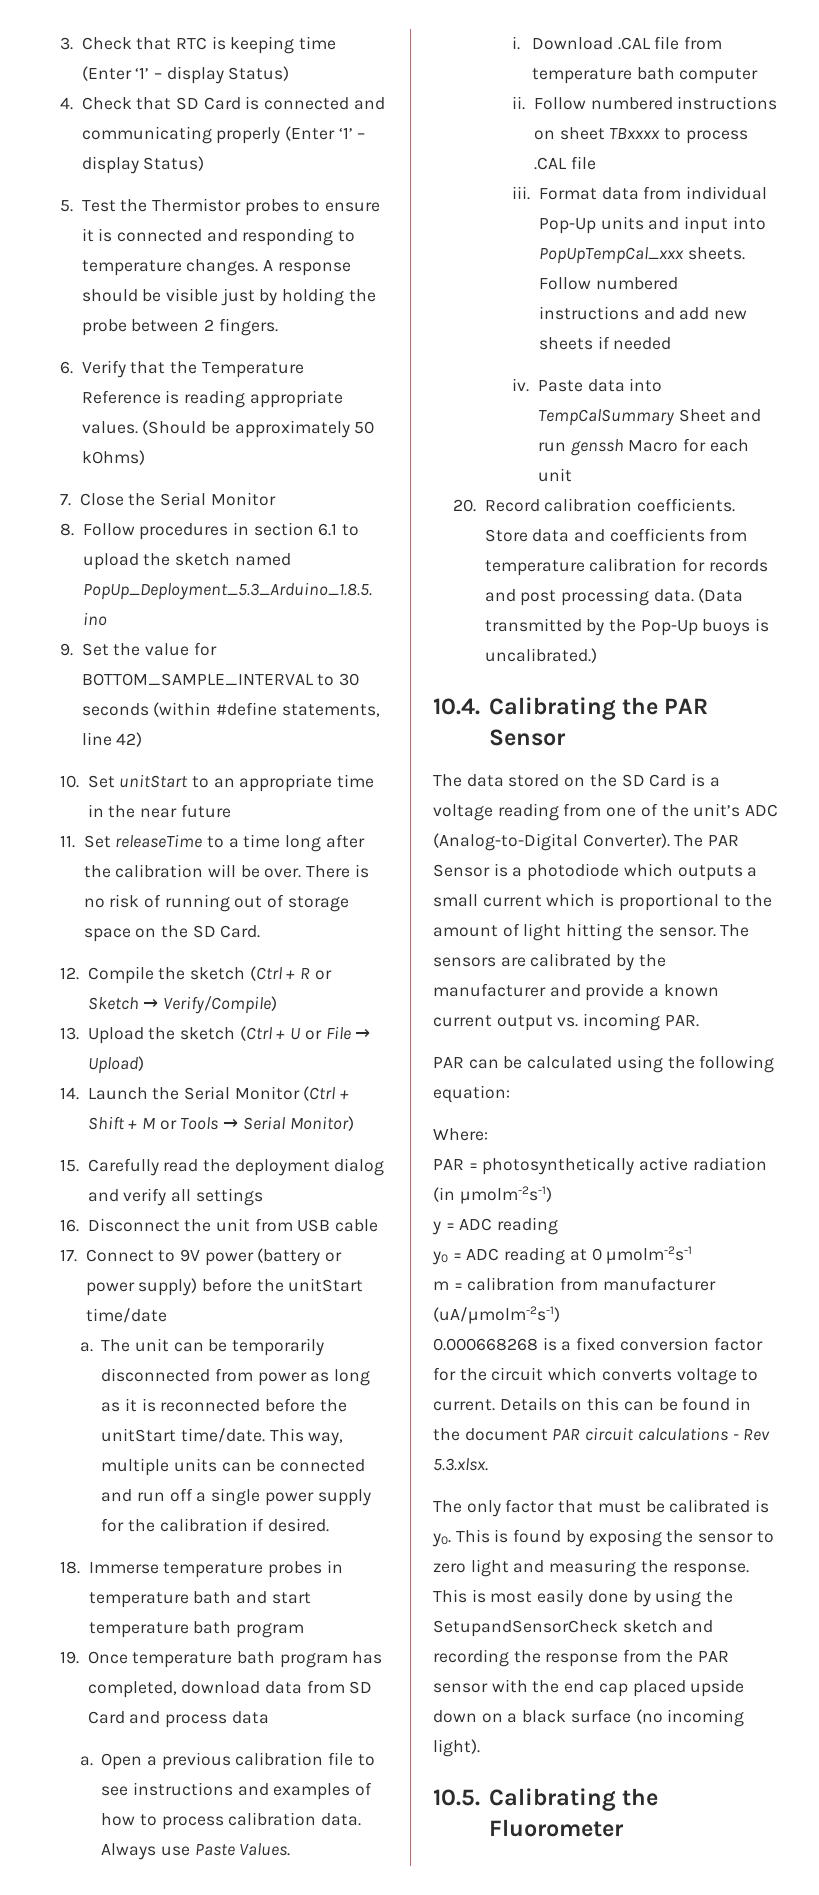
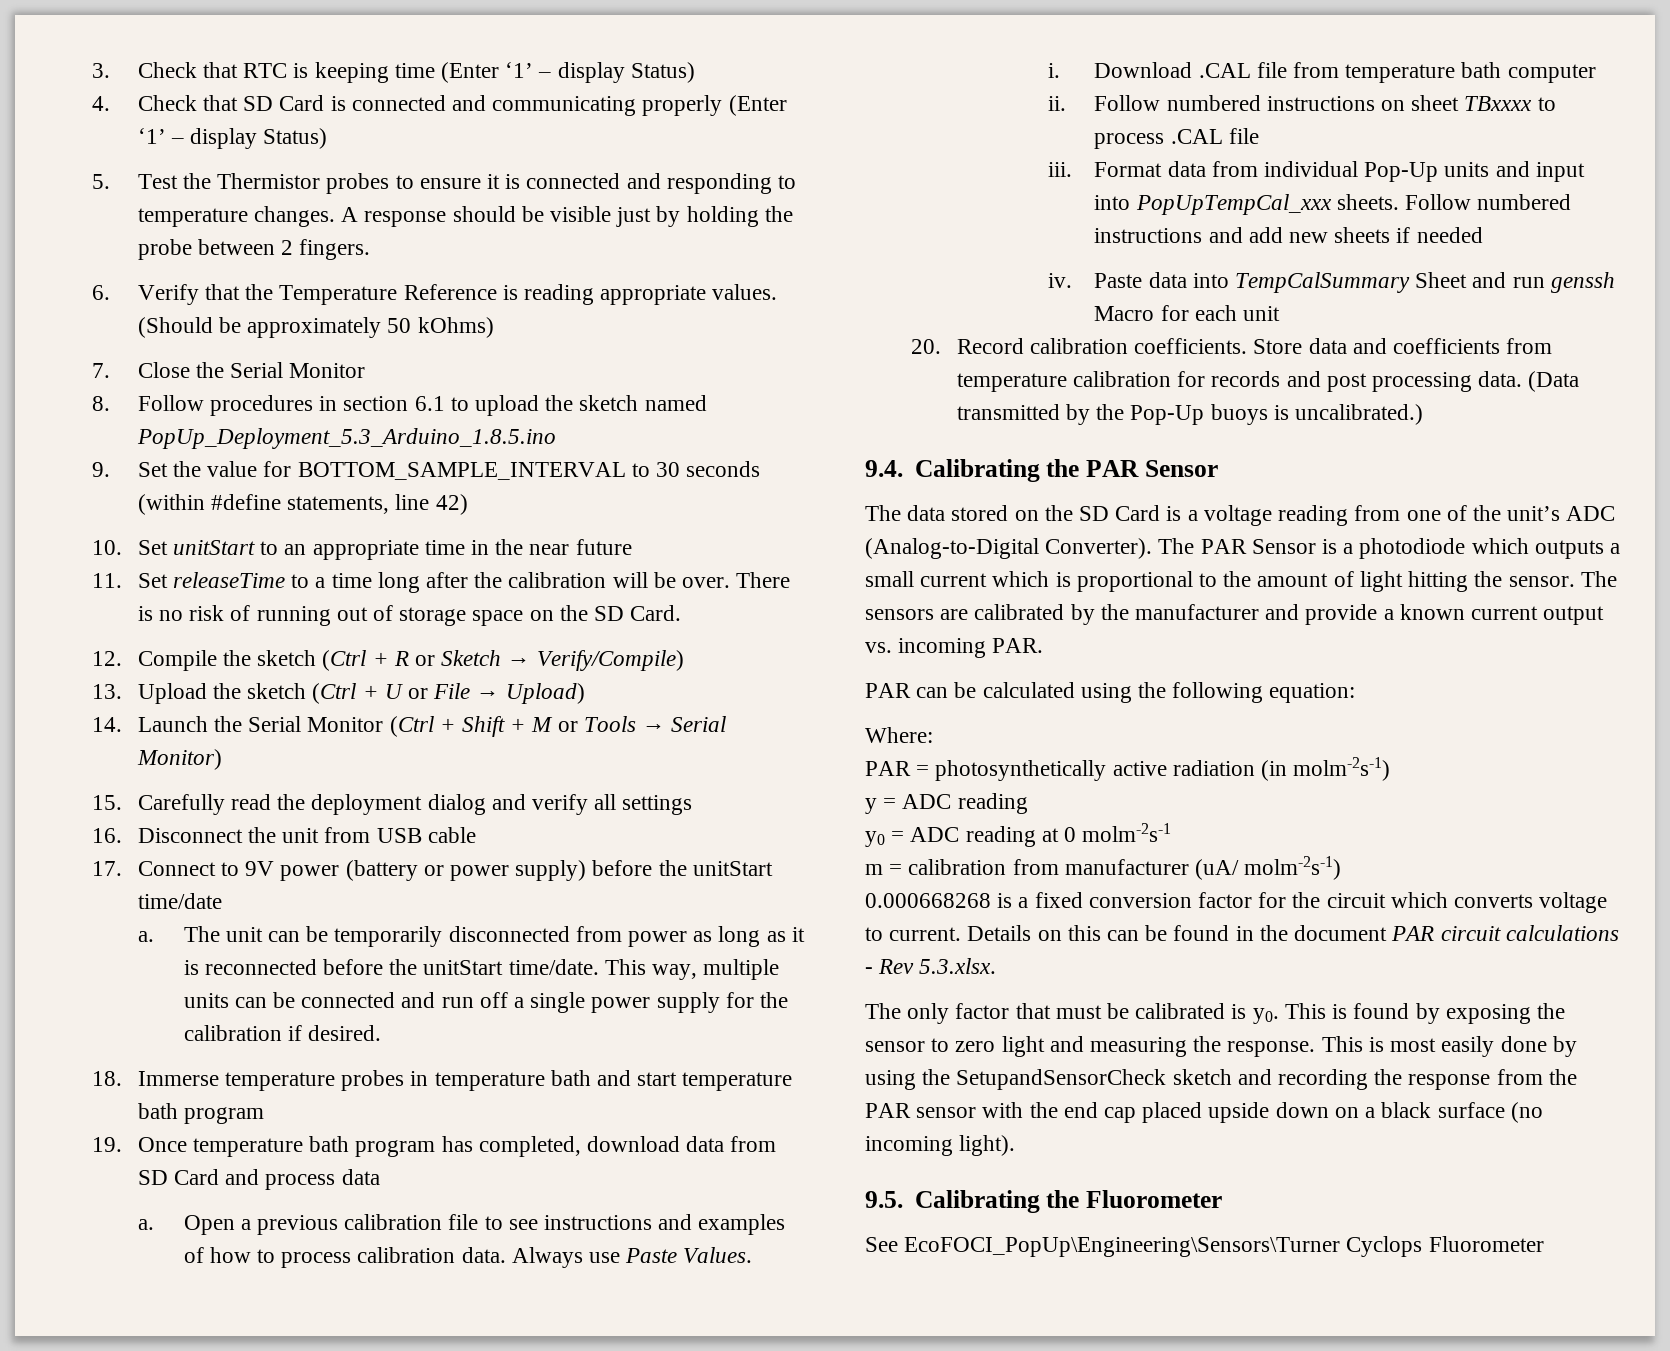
[433,698,480,715] 10.4. -> [865,460,903,477] 9.4.
[459,1186,552,1204] μmolm-2s-1) -> [1293,757,1391,781] molm-2s-1)
[606,1246,693,1264] μmolm-2s-1 -> [1082,823,1172,842] molm-2s-1
[433,1306,560,1324] (uA/μmolm-2s-1) -> [1195,856,1342,880] (uA/ molm-2s-1)
[433,1789,480,1806] 10.5. -> [865,1191,903,1208] 9.5.
(624, 1828) none -> [865,1236,1544,1257] // See EcoFOCI_PopUp\Engineering\Sensors\Turner Cyclops Fluorometer

